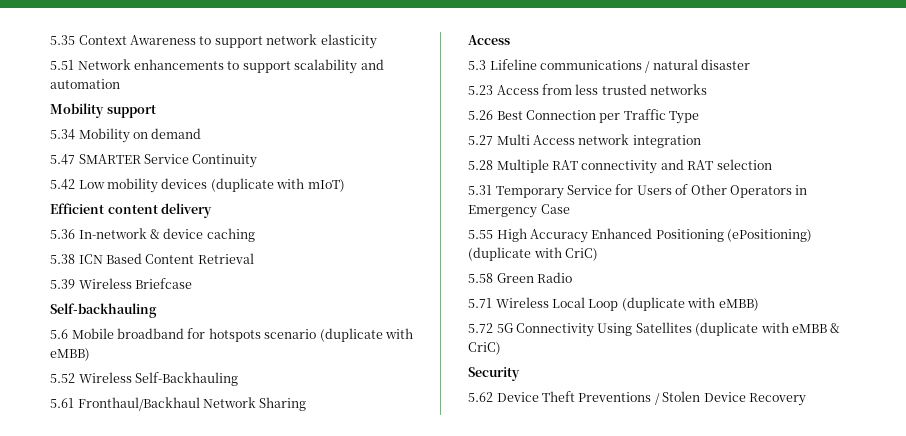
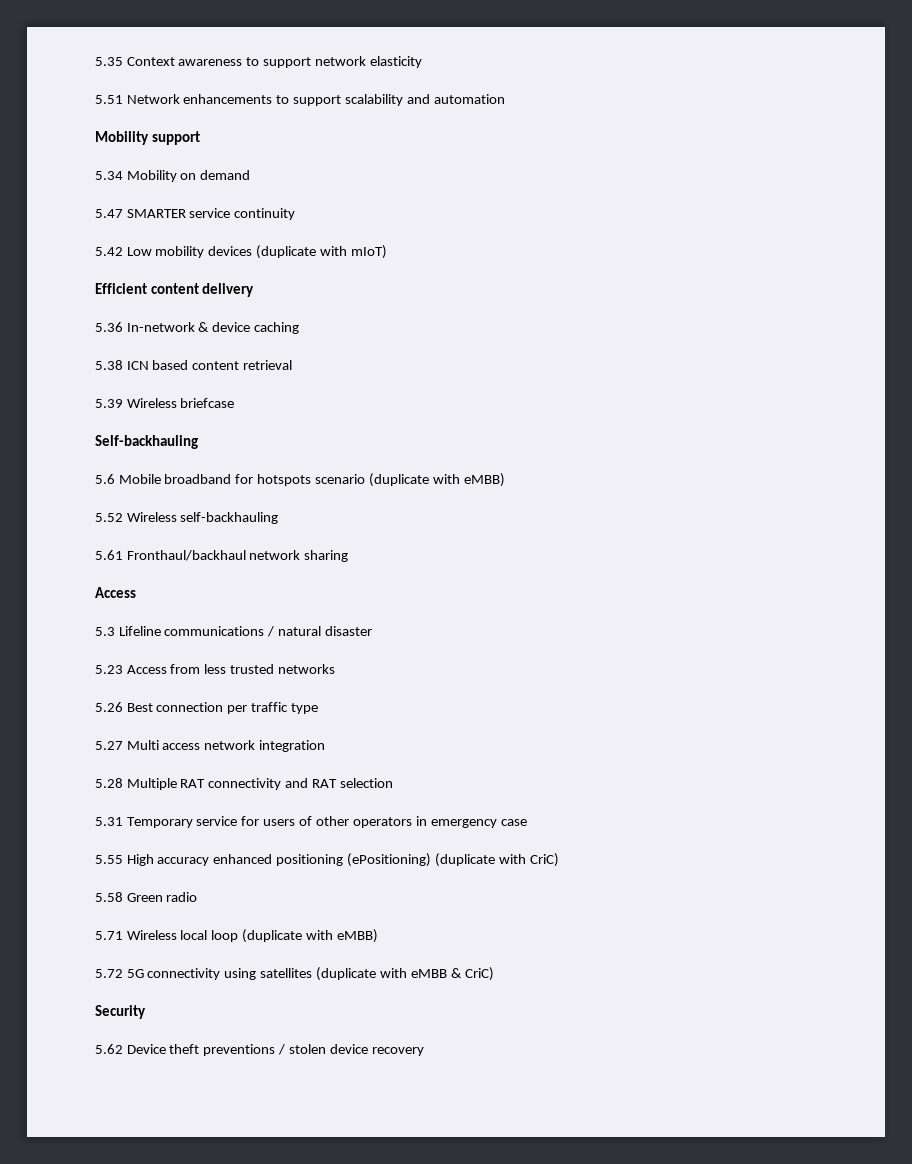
[129,35,196,45] Awareness -> [178,59,243,66] awareness
[143,154,258,168] Service Continuity -> [189,208,296,220] service continuity
[105,253,254,264] Based Content Retrieval -> [152,360,293,370] based content retrieval
[134,278,192,289] Briefcase -> [180,398,235,408] briefcase
[134,372,238,386] Self-Backhauling -> [180,512,279,524] self-backhauling
[77,397,307,411] Fronthaul/Backhaul Network Sharing -> [126,550,349,562] Fronthaul/backhaul network sharing
[525,109,700,124] Connection per Traffic Type -> [156,702,319,714] connection per traffic type
[532,135,575,145] Access -> [162,743,201,750] access
[566,184,808,198] [468,204,570,218] Service for Users of Other Operators in Emergency Case -> [196,816,527,828] service for users of other operators in emergency case
[529,228,724,243] Accuracy Enhanced Positioning -> [157,854,344,866] accuracy enhanced positioning
[536,272,572,283] Radio -> [166,892,198,902] radio
[551,297,619,311] Local Loop -> [180,930,239,942] local loop
[515,322,692,337] Connectivity Using Satellites -> [147,968,313,980] connectivity using satellites
[541,391,806,406] Theft Preventions / Stolen Device Recovery -> [169,1044,425,1056] theft preventions / stolen device recovery

